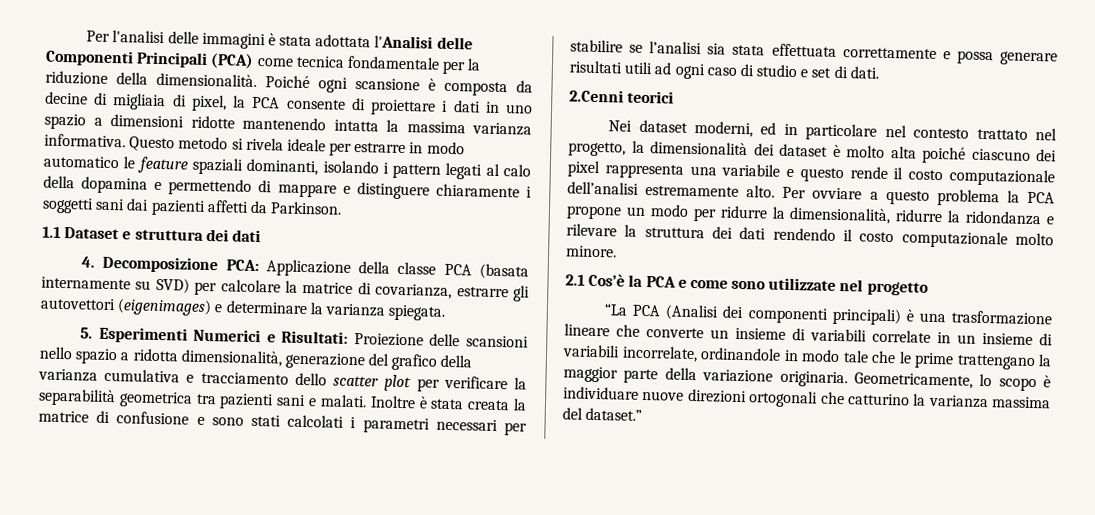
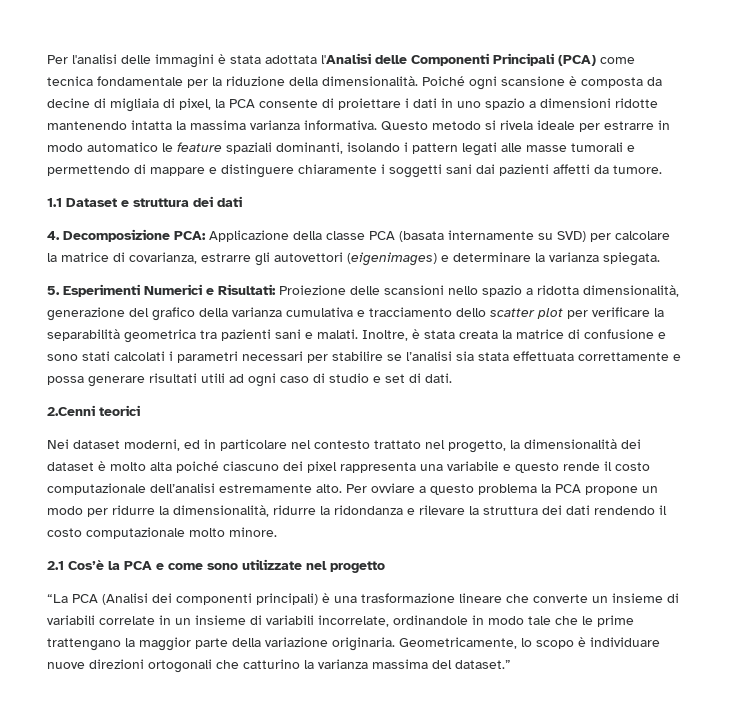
[485,163,532,177] [43,175,149,194] al calo della dopamina -> [501,142,623,152] alle masse tumorali
[270,201,343,215] Parkinson. -> [613,165,662,174] tumore.
[369,395,416,409] Inoltre -> [362,330,408,341] Inoltre,

